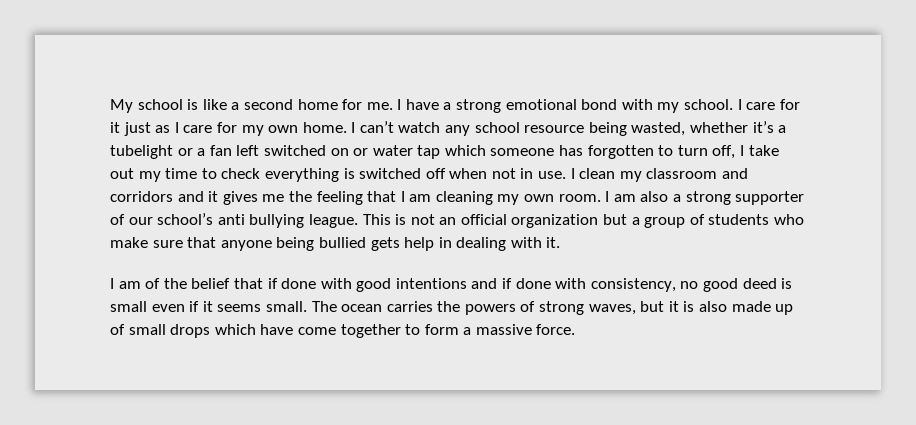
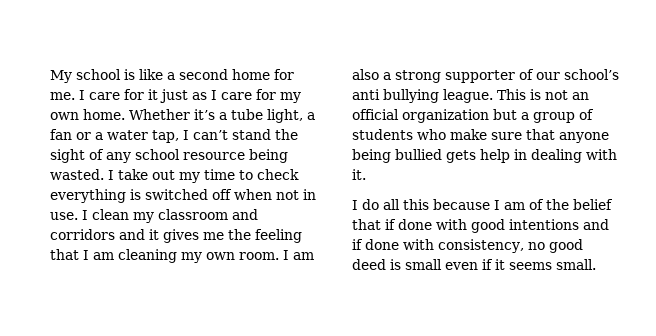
[405,99,742,113] have a strong emotional bond with my school. I -> (85, 95) none
[351,121,787,136] [110,145,736,159] I can’t watch any school resource being wasted, whether it’s a tubelight or a fan left switched on or water tap which someone has forgotten to turn off, -> [129,109,315,123] [50,129,298,143] [50,149,288,163] [50,169,104,180] Whether it’s a tube light, a fan or a water tap, I can’t stand the sight of any school resource being wasted.
(114, 283) none -> [362,199,500,210] do all this because I
[311,301,794,315] [110,324,576,338] The ocean carries the powers of strong waves, but it is also made up of small drops which have come together to form a massive force. -> (596, 264) none

